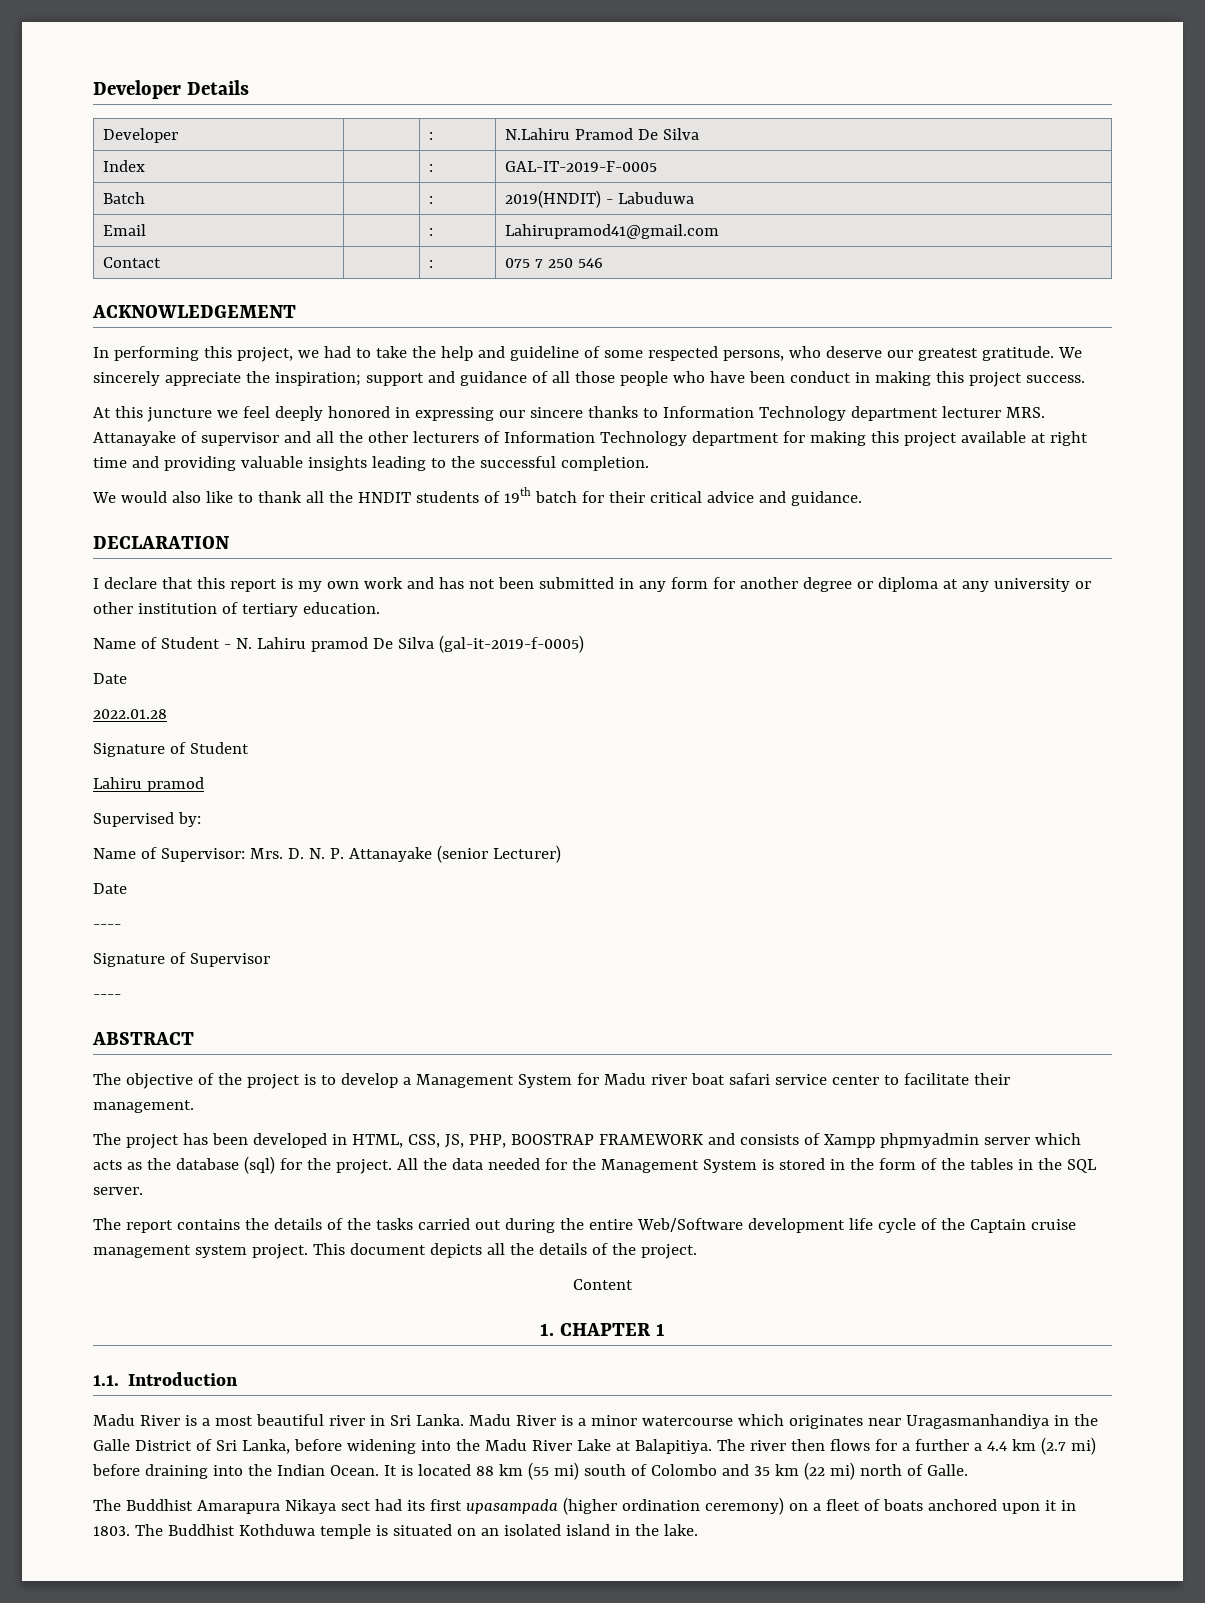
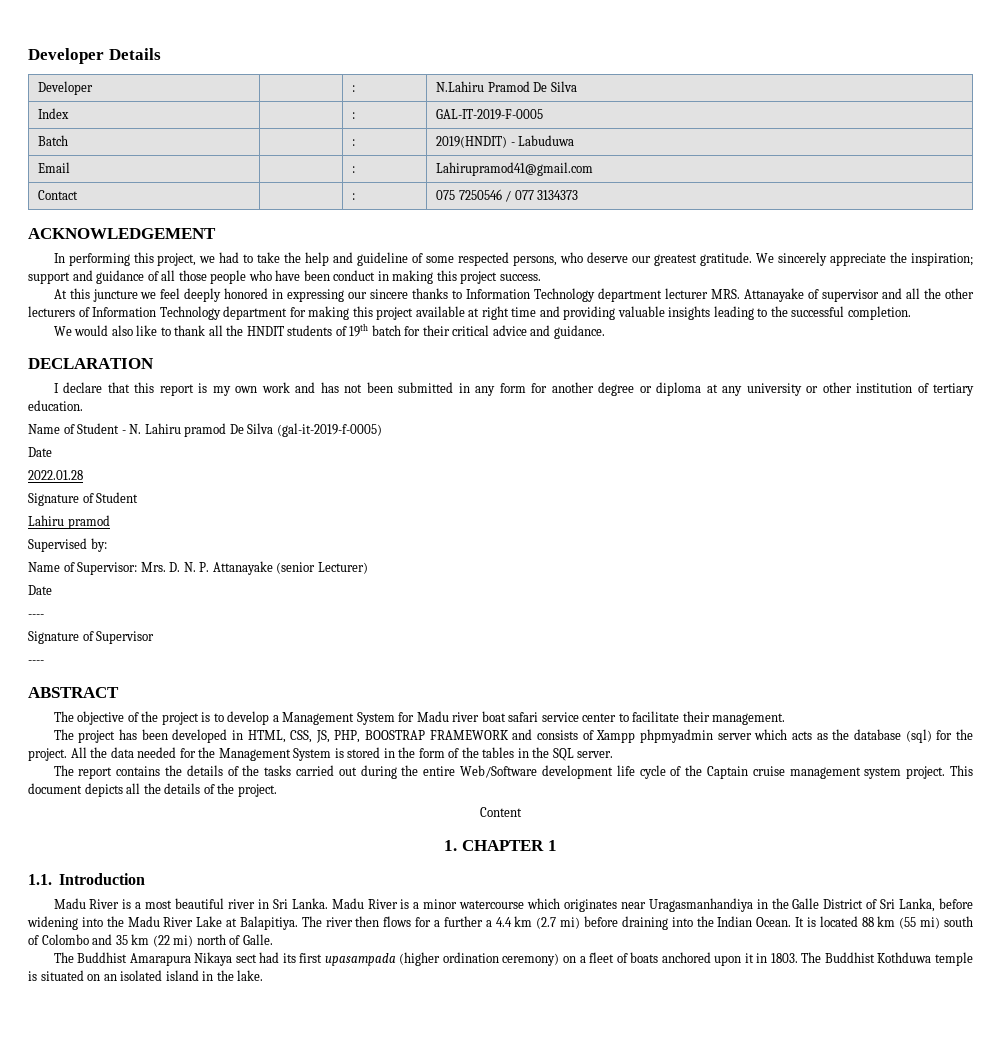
[534,258,603,268] 7 250 546 -> [458,189,579,202] 7250546 / 077 3134373

